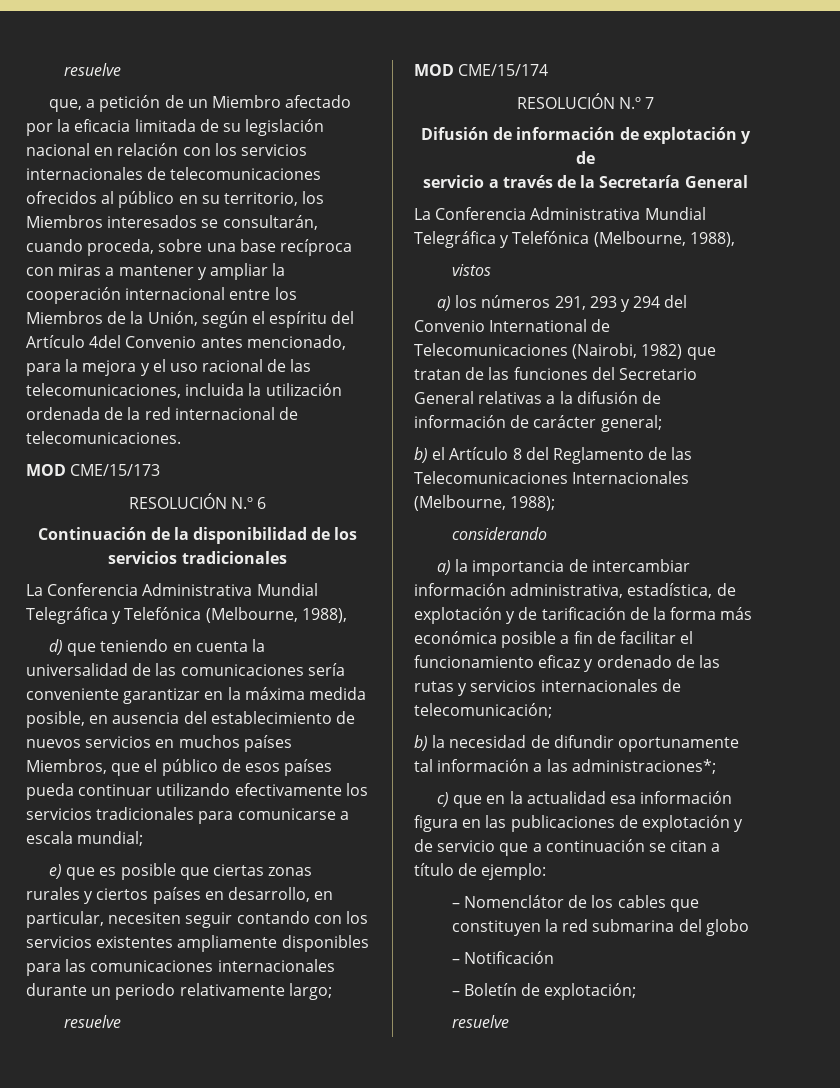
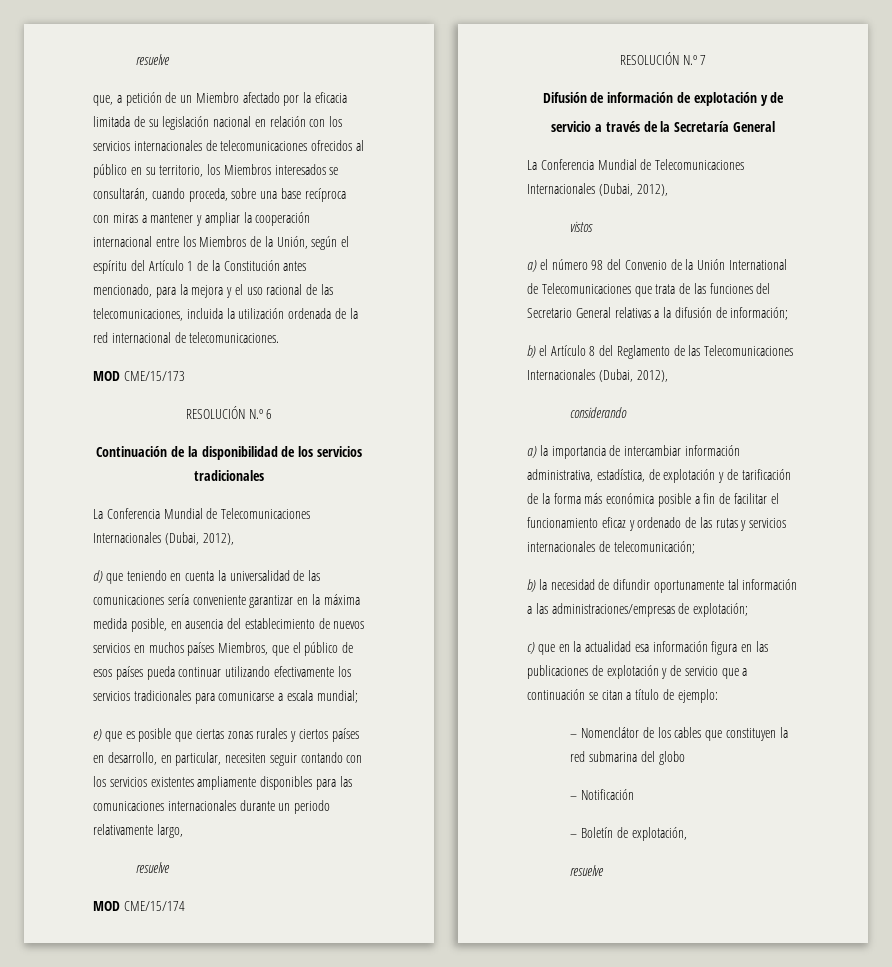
[89,335,197,348] 4del Convenio -> [187,260,280,271] 1 de la Constitución
[142,583,318,596] [26,607,347,624] Administrativa Mundial Telegráfica y Telefónica (Melbourne, 1988), -> [163,508,311,519] [93,532,234,545] Mundial de Telecomunicaciones Internacionales (Dubai, 2012),
[288,983,332,1000] largo; -> [156,824,183,838] largo,
[530,207,706,220] [414,231,735,248] [451,264,491,276] [437,295,688,312] [414,319,611,332] [414,343,716,360] [414,369,461,380] Administrativa Mundial Telegráfica y Telefónica (Melbourne, 1988), // vistos // a) los números 291, 293 y 294 del Convenio International de Telecomunicaciones (Nairobi, 1982) que tratan -> [597,159,745,170] [527,183,668,196] [570,221,594,232] [527,259,788,272] [527,283,676,297] Mundial de Telecomunicaciones Internacionales (Dubai, 2012), // vistos // a) el número 98 del Convenio de la Unión International de Telecomunicaciones que trata
[414,415,662,432] información de carácter general; -> [730,307,789,320] información;
[414,495,556,511] (Melbourne, 1988); -> [598,369,668,382] (Dubai, 2012),
[571,759,716,774] administraciones*; -> [551,603,749,617] administraciones/empresas de explotación;
[544,983,637,1000] explotación; -> [631,827,687,841] explotación,

